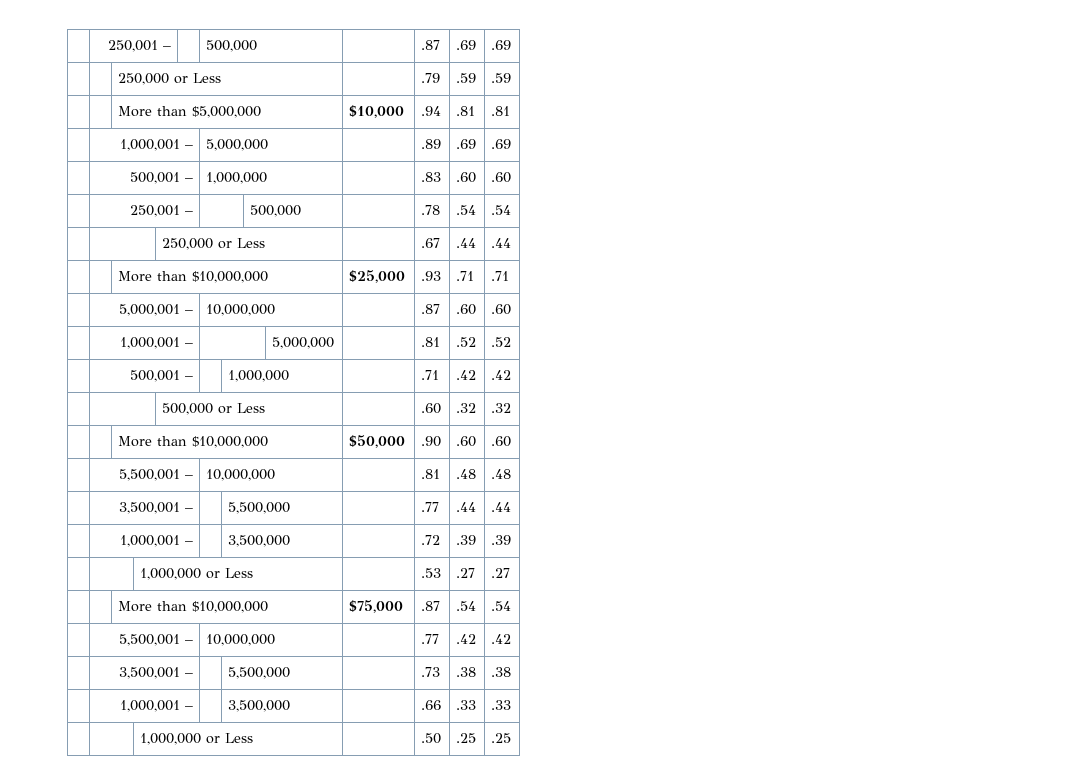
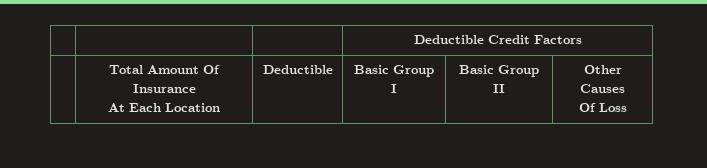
[107,40,171,52] [206,40,258,52] [421,40,441,50] [456,40,477,50] [491,40,512,50] [118,73,222,85] [421,73,441,83] [456,73,477,83] [491,73,512,83] [118,106,262,118] [349,105,405,118] [421,106,442,116] [456,106,476,116] [491,106,511,116] [119,139,193,151] [206,139,269,151] [421,139,442,149] [456,139,477,149] [491,139,512,149] [129,172,193,184] [206,172,268,184] [421,172,442,182] [456,172,477,183] [491,172,512,183] [129,205,193,217] [250,205,302,217] [421,205,441,215] [456,205,477,215] [491,205,512,215] [162,238,266,250] [421,238,441,248] [456,238,477,248] [491,238,512,248] [118,271,269,283] [349,270,406,283] [421,271,442,281] [456,271,475,281] [491,271,510,281] [118,304,193,316] [206,304,276,316] [421,304,441,314] [456,304,477,315] [491,304,512,315] [119,337,193,349] [272,337,335,349] [421,337,441,347] [456,337,477,347] [491,337,512,347] [129,370,193,382] [228,370,290,382] [421,370,440,380] [456,370,477,380] [491,370,512,380] [162,403,266,415] [421,403,442,414] [456,403,477,413] [491,403,512,413] [118,436,269,448] [349,435,406,448] [421,436,442,447] [456,436,477,447] [491,436,512,447] [118,469,193,481] [206,469,276,481] [421,469,441,479] [456,469,477,479] [491,469,512,479] [118,502,193,514] [228,502,291,514] [421,502,440,512] [456,502,477,512] [491,502,512,512] [119,535,193,547] [228,535,291,547] [421,535,441,545] [456,535,477,545] [491,535,512,545] [140,568,254,580] [421,568,442,578] [456,568,476,578] [491,568,511,578] [118,601,269,613] [349,600,404,613] [421,601,441,611] [456,601,477,611] [491,601,512,611] [118,634,193,646] [206,634,276,646] [421,634,440,644] [456,634,477,644] [491,634,512,644] [118,667,193,679] [228,667,291,679] [421,667,441,677] [456,667,477,677] [491,667,512,677] [119,700,193,712] [228,700,291,712] [421,700,442,710] [456,700,477,710] [491,700,512,710] [140,733,254,745] [421,733,442,744] [456,733,477,743] [491,733,512,743] | 250,001 – | | 500,000 | | .87 | .69 | .69 // | | 250,000 or Less | | .79 | .59 | .59 // | | More than $5,000,000 | $10,000 | .94 | .81 | .81 // | 1,000,001 – | 5,000,000 | | .89 | .69 | .69 // | 500,001 – | 1,000,000 | | .83 | .60 | .60 // | 250,001 – | | 500,000 | | .78 | .54 | .54 // | | 250,000 or Less | | .67 | .44 | .44 // | | More than $10,000,000 | $25,000 | .93 | .71 | .71 // | 5,000,001 – | 10,000,000 | | .87 | .60 | .60 // | 1,000,001 – | | 5,000,000 | | .81 | .52 | .52 // | 500,001 – | | 1,000,000 | | .71 | .42 | .42 // | | 500,000 or Less | | .60 | .32 | .32 // | | More than $10,000,000 | $50,000 | .90 | .60 | .60 // | 5,500,001 – | 10,000,000 | | .81 | .48 | .48 // | 3,500,001 – | | 5,500,000 | | .77 | .44 | .44 // | 1,000,001 – | | 3,500,000 | | .72 | .39 | .39 // | | 1,000,000 or Less | | .53 | .27 | .27 // | | More than $10,000,000 | $75,000 | .87 | .54 | .54 // | 5,500,001 – | 10,000,000 | | .77 | .42 | .42 // | 3,500,001 – | | 5,500,000 | | .73 | .38 | .38 // | 1,000,001 – | | 3,500,000 | | .66 | .33 | .33 // | | 1,000,000 or Less | | .50 | .25 | .25 -> [413,35,582,44] [109,65,221,74] [132,84,196,93] [108,103,220,112] [262,65,333,74] [354,65,434,77] [391,84,397,93] [459,65,539,77] [493,84,505,93] [583,65,622,74] [580,84,625,93] [578,103,627,112] | | | Deductible Credit Factors // | Total Amount Of Insurance // At Each Location | Deductible | Basic Group I | Basic Group II | Other Causes // Of Loss

